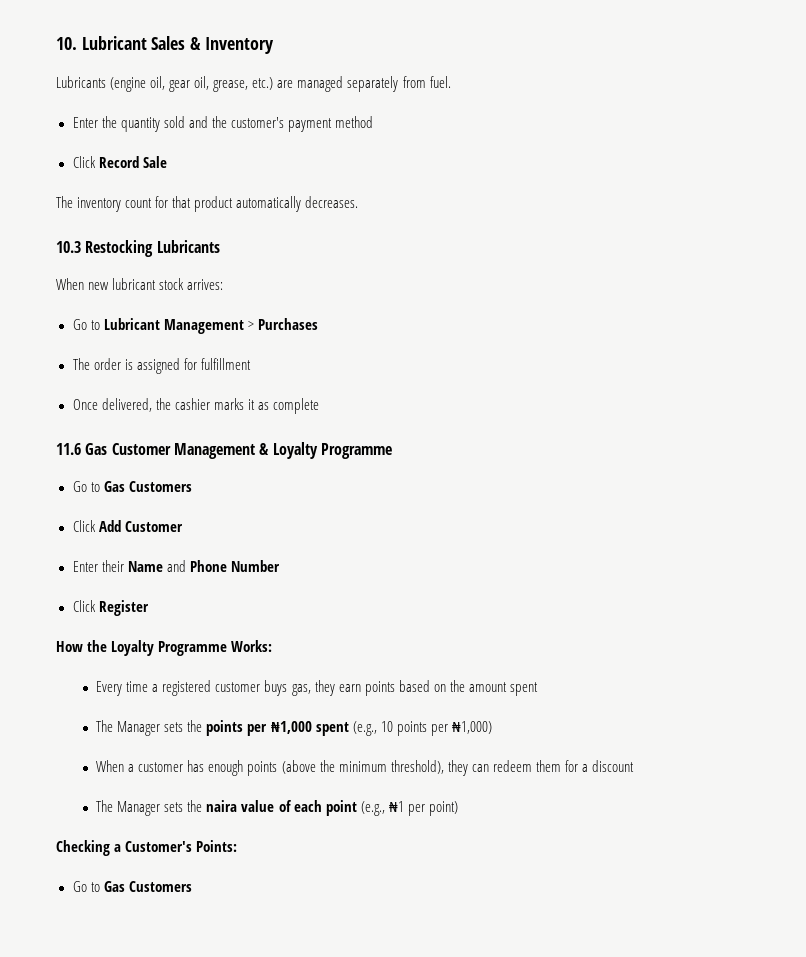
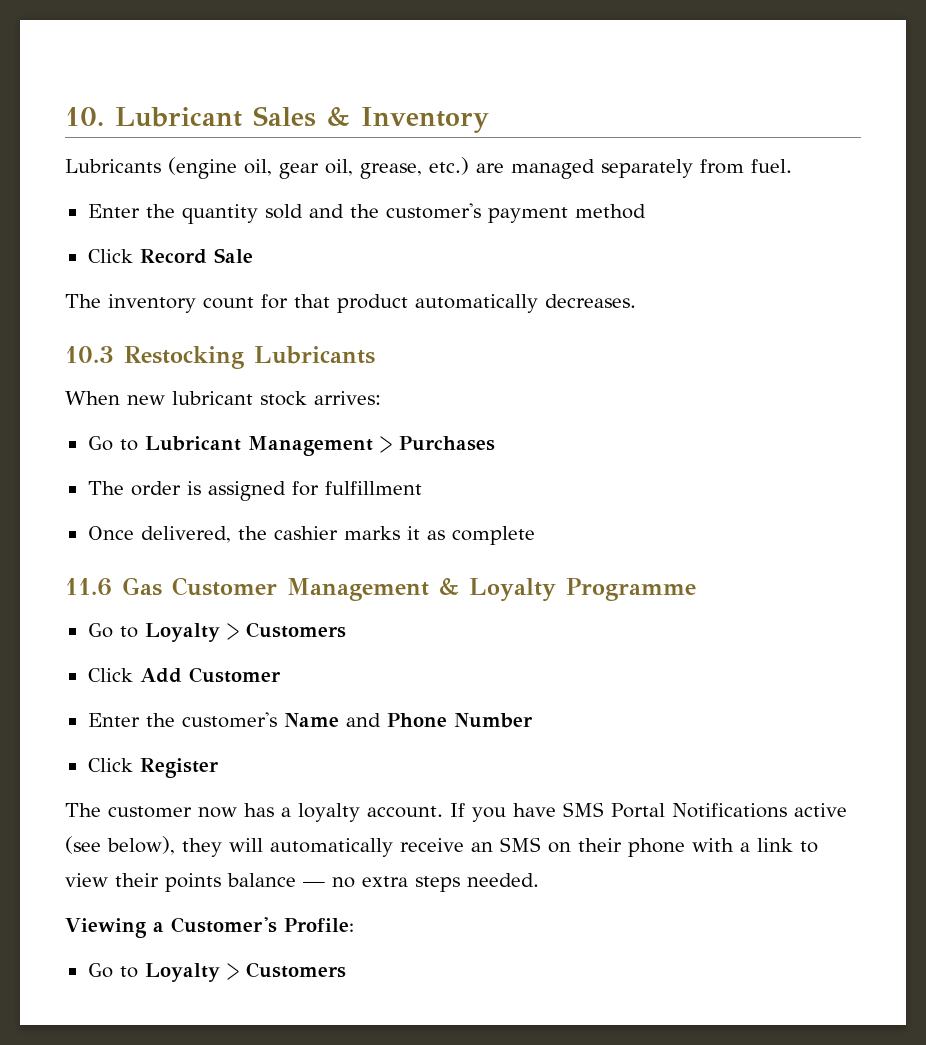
[103,481,125,492] Gas -> [144,623,239,642] Loyalty >
[101,560,124,572] their -> [145,712,277,728] the customer's
[56,640,273,656] [96,680,538,696] [96,720,492,736] [96,760,635,776] [96,800,458,816] [56,840,110,856] How the Loyalty Programme Works: // Every time a registered customer buys gas, they earn points based on the amount spent // The Manager sets the points per ₦1,000 spent (e.g., 10 points per ₦1,000) // When a customer has enough points (above the minimum threshold), they can redeem them for a discount // The Manager sets the naira value of each point (e.g., ₦1 per point) // Checking -> [65,802,847,822] [65,836,818,857] [65,873,539,892] [65,918,147,938] The customer now has a loyalty account. If you have SMS Portal Notifications active (see below), they will automatically receive an SMS on their phone with a link to view their points balance — no extra steps needed. // Viewing
[196,840,238,852] [72,881,125,892] Points: // Go to Gas -> [284,918,354,932] [87,963,239,982] Profile: // Go to Loyalty >

